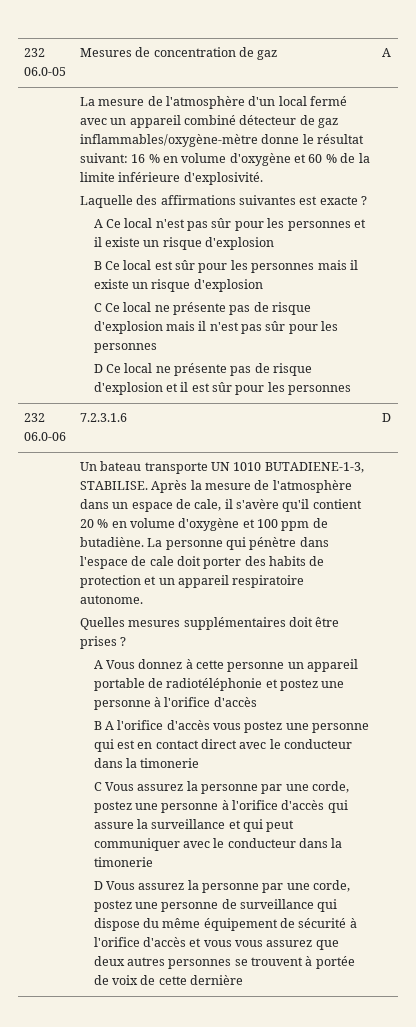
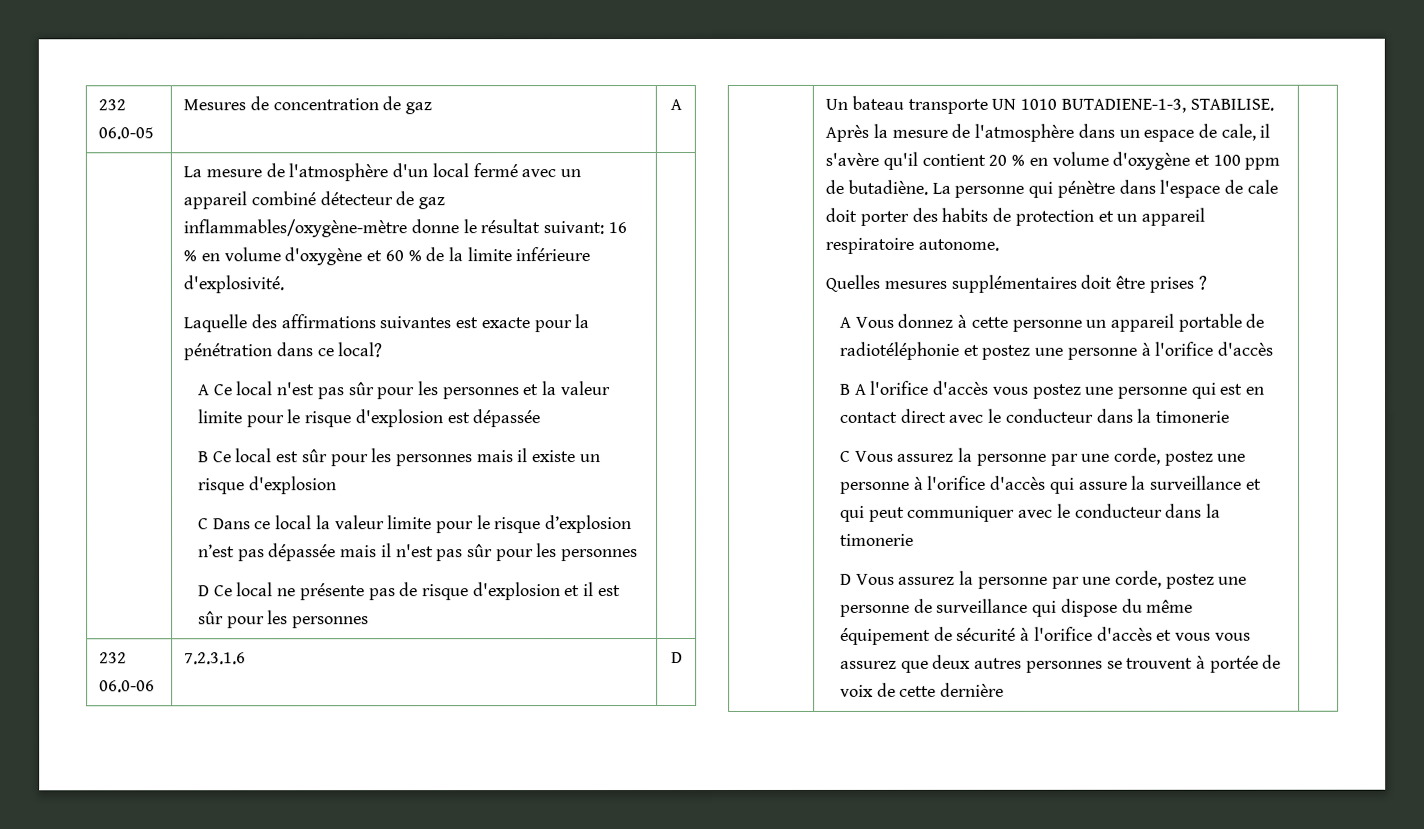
[361,196,368,205] ? -> [533,314,590,333] [183,342,383,361] pour la pénétration dans ce local?
[93,237,275,250] il existe un risque d'explosion -> [541,381,610,396] [196,409,542,428] la valeur limite pour le risque d'explosion est dépassée
[104,302,312,315] [93,321,163,334] Ce local ne présente pas de risque d'explosion -> [212,515,633,534] [197,543,337,562] Dans ce local la valeur limite pour le risque d’explosion n’est pas dépassée

